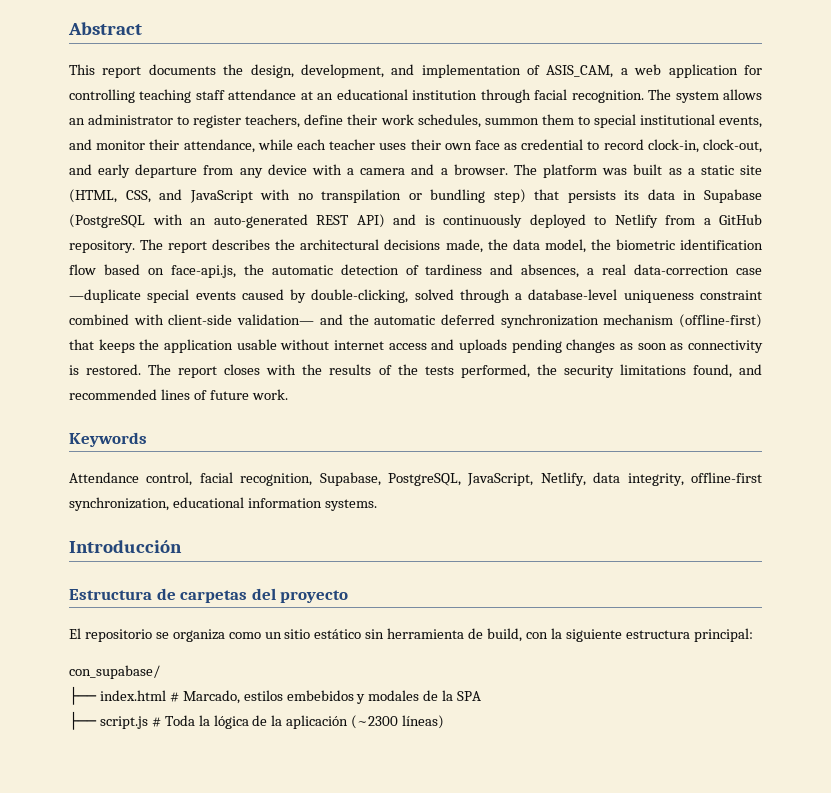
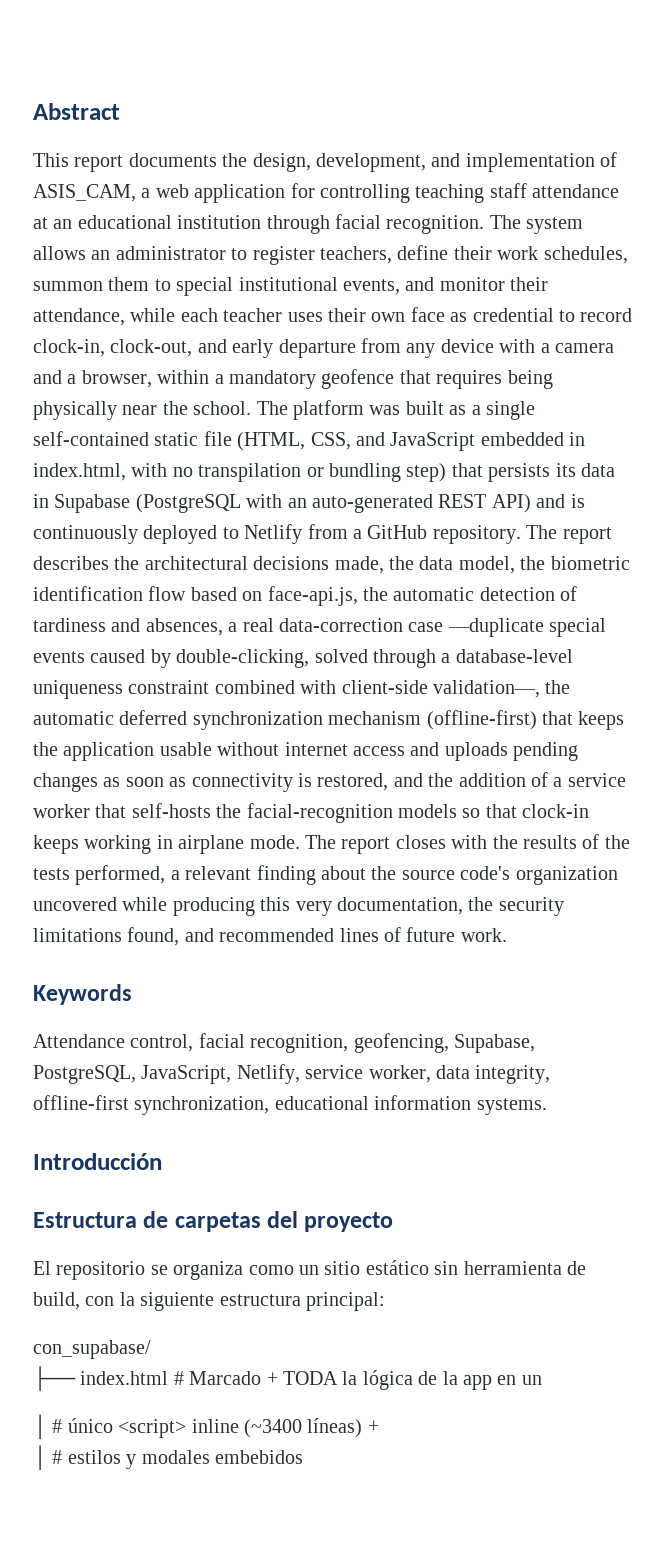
[453,164,508,175] browser. -> [81,369,553,389] [33,401,252,420] browser, within a mandatory geofence that requires being physically near the school.
[700,165,762,175] static site -> [485,401,535,420] [33,431,232,446] single self-contained static file
(253, 196) none -> [480,432,586,446] [33,463,126,481] embedded in index.html,
[237,314,343,325] validation— and -> [432,680,540,698] validation—,
[86,364,142,375] restored. -> [317,772,626,791] [33,803,590,823] [33,835,300,854] restored, and the addition of a service worker that self-hosts the facial-recognition models so that clock-in keeps working in airplane mode.
(530, 371) none -> [170,865,618,885] [33,897,463,916] a relevant finding about the source code's organization uncovered while producing this very documentation,
(313, 479) none -> [353,1033,449,1053] geofencing,
(586, 479) none -> [305,1065,431,1083] service worker,
[182,690,482,704] [69,711,445,730] Marcado, estilos embebidos y modales de la SPA // ├── script.js # Toda la lógica de la aplicación (~2300 líneas) -> [189,1370,542,1390] [33,1414,379,1439] [33,1445,303,1470] Marcado + TODA la lógica de la app en un // │ # único <script> inline (~3400 líneas) + // │ # estilos y modales embebidos

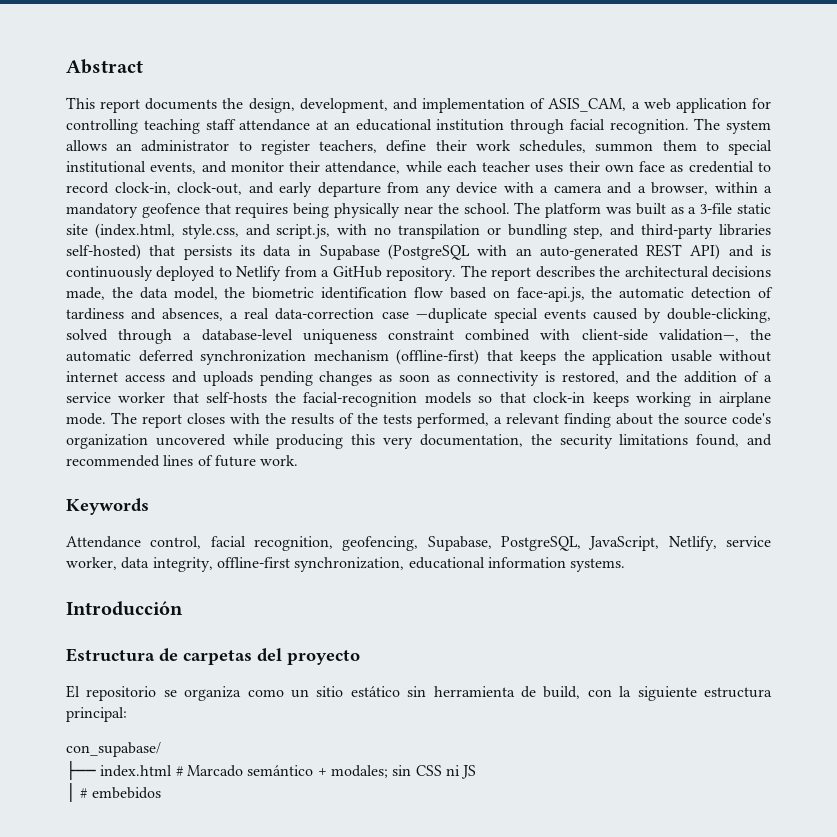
[485,401,535,420] [33,431,586,451] [33,463,126,481] single self-contained static file (HTML, CSS, and JavaScript embedded in index.html, -> [700,203,771,214] [66,223,331,239] 3-file static site (index.html, style.css, and script.js,
[406,463,447,482] step) -> [573,224,771,239] [66,244,141,260] step, and third-party libraries self-hosted)
[266,1370,542,1390] [33,1414,379,1439] [33,1445,210,1470] + TODA la lógica de la app en un // │ # único <script> inline (~3400 líneas) + // │ # estilos y modales -> [247,765,477,779] [66,782,88,802] semántico + modales; sin CSS ni JS // │ #

